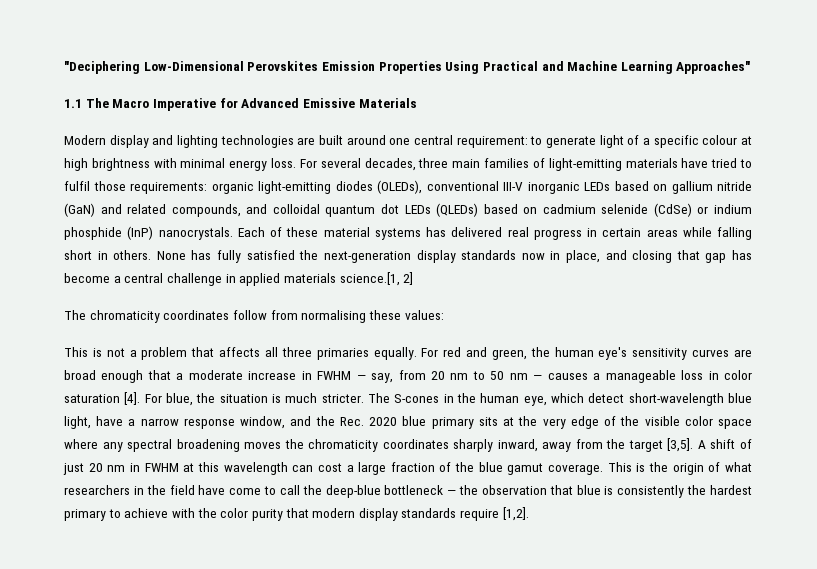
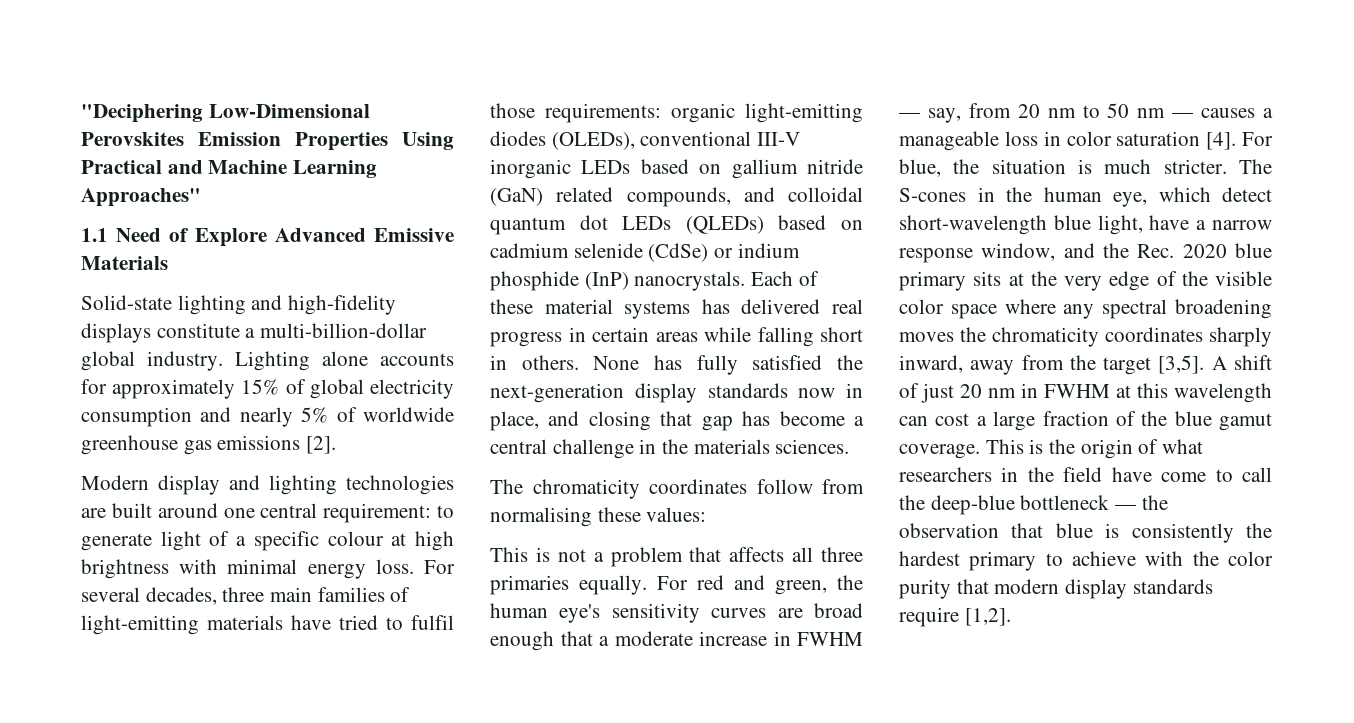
[85,98,238,111] The Macro Imperative for -> [116,228,267,247] Need of Explore
(417, 103) none -> [81,295,397,315] [81,323,428,343] [81,351,454,371] [81,379,454,399] [81,407,454,427] [81,435,337,455] // Solid-state lighting and high-fidelity displays constitute a multi-billion-dollar global industry. Lighting alone accounts for approximately 15% of global electricity consumption and nearly 5% of worldwide greenhouse gas emissions [2].
[100,204,122,214] and -> (543, 197) none
[239,272,414,286] applied materials science.[1, 2] -> [662,439,850,454] the materials sciences.

